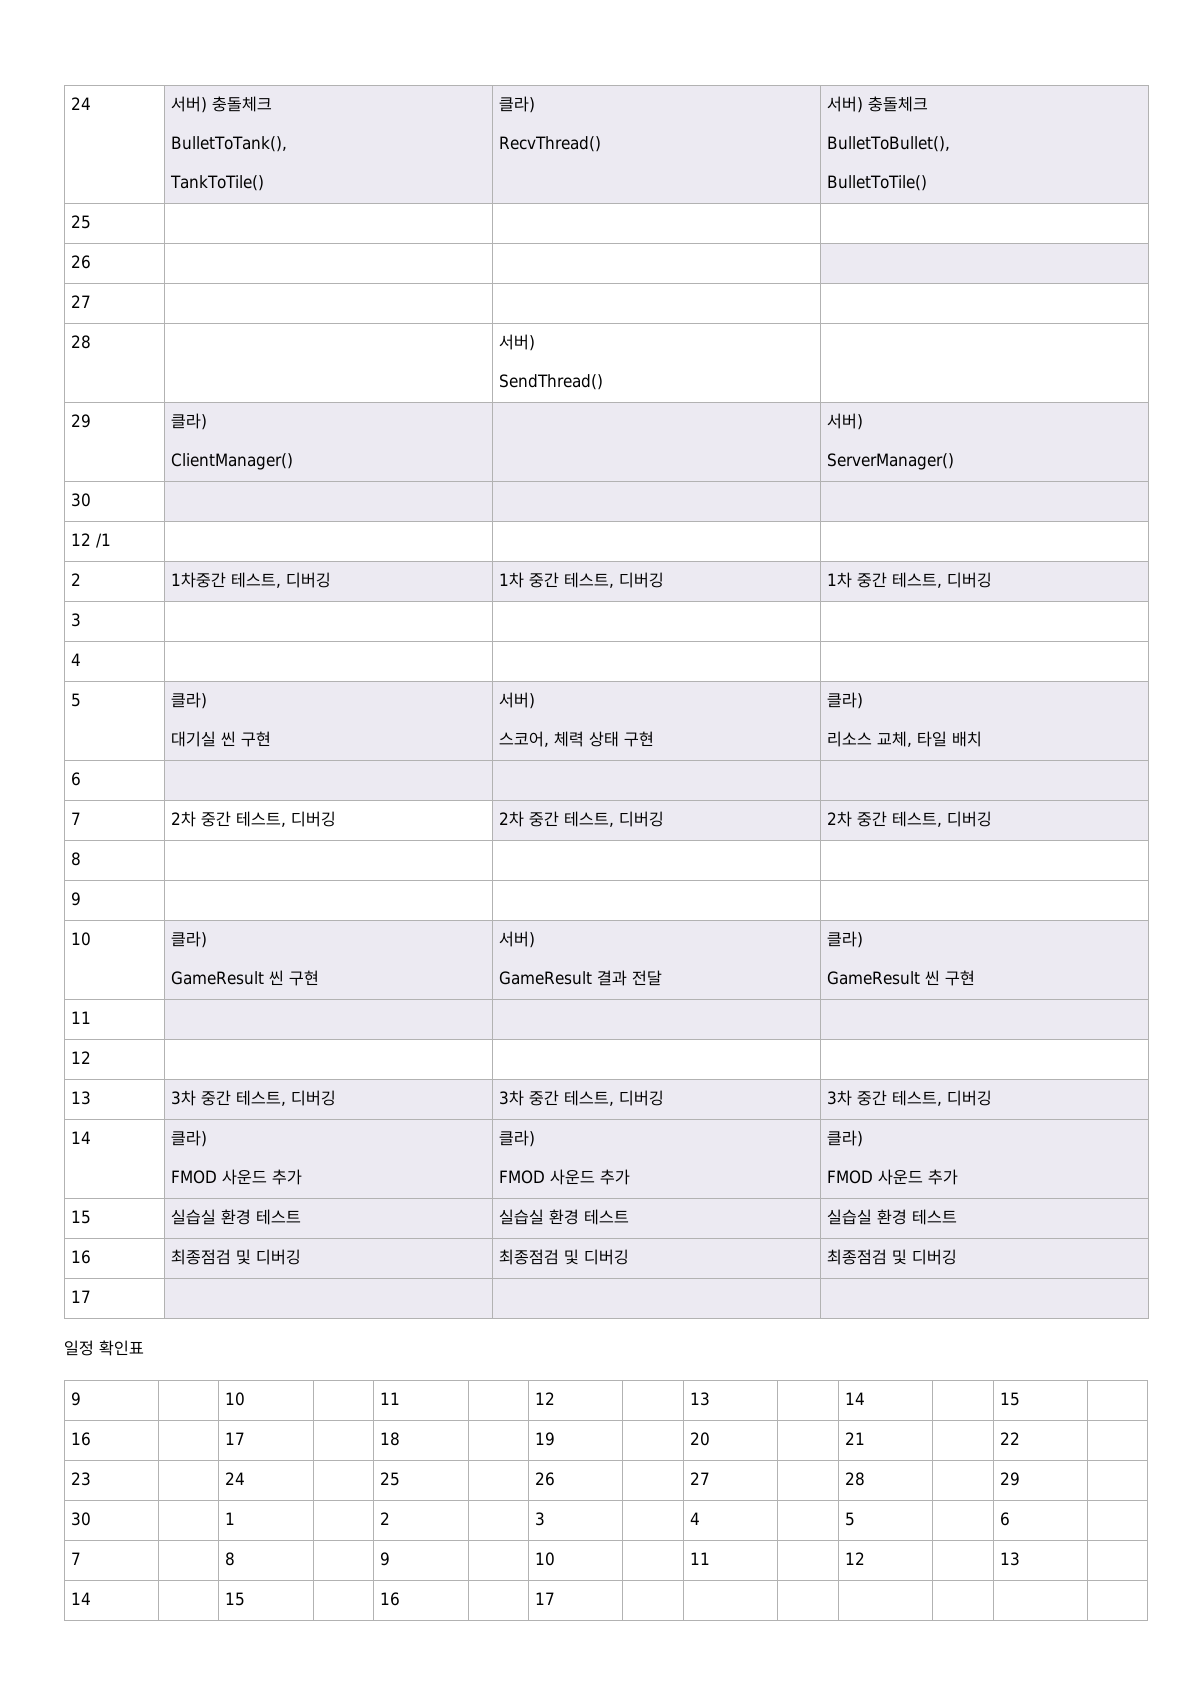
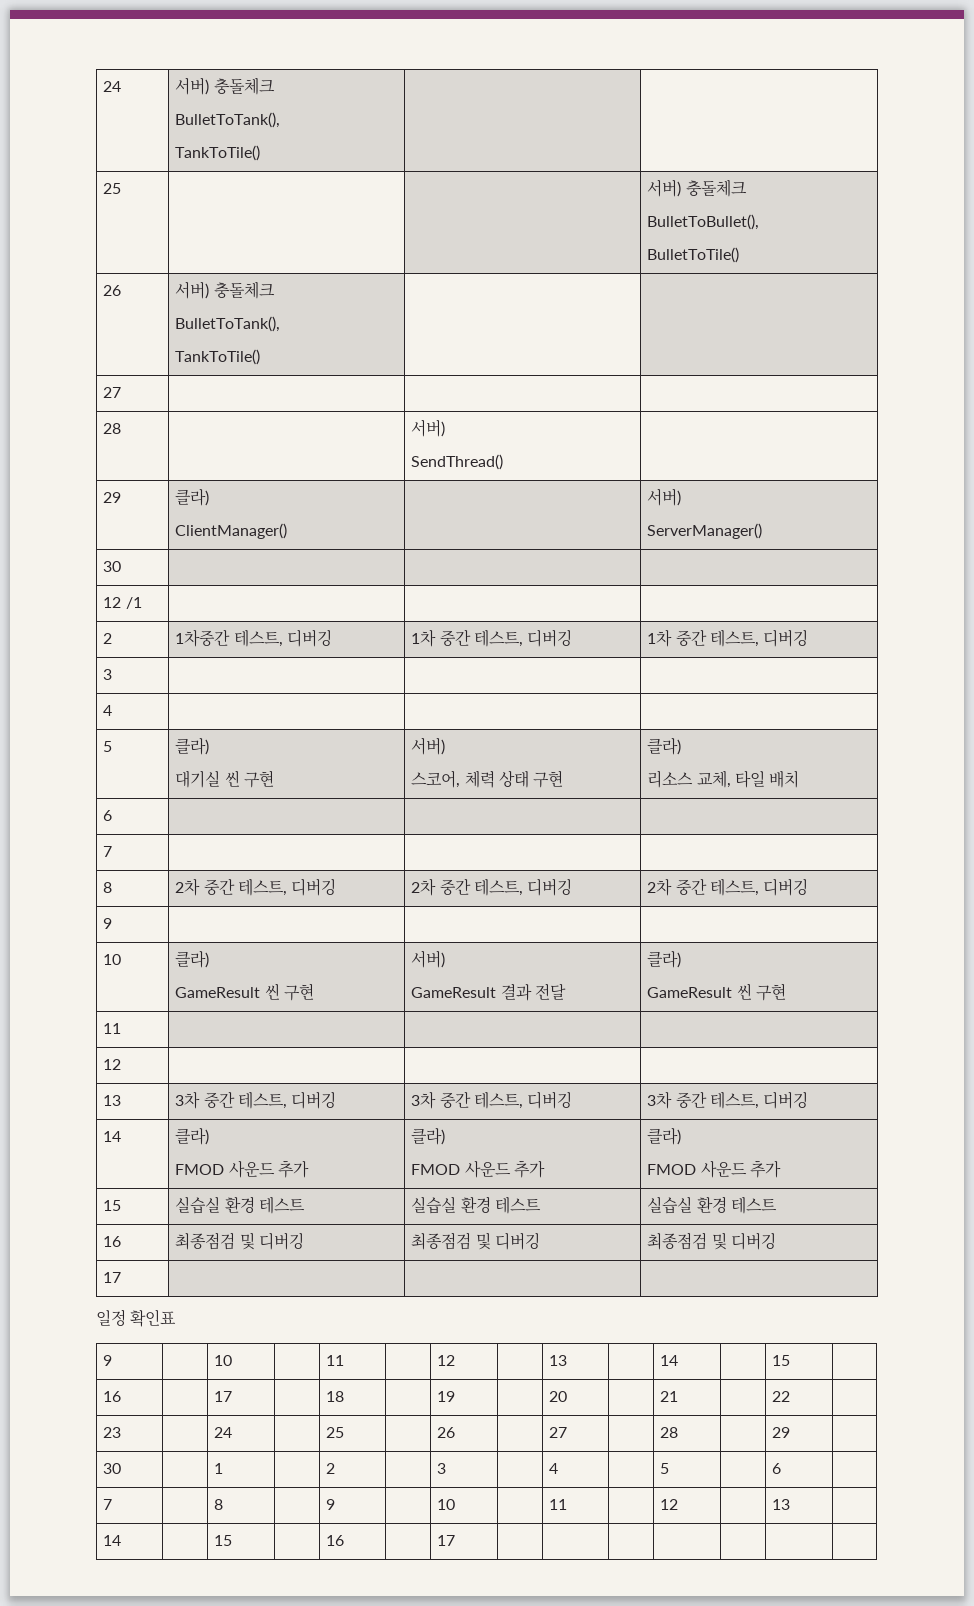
[498,96,535,113] [498,136,601,152] 클라) // RecvThread() -> [103,183,122,194] | // 25 | |
[70,215,91,229] [70,255,91,269] // 25 | | | // 26 | -> [103,285,122,296] [175,281,275,299] [175,316,281,332] [175,349,261,365] // 26 | 서버) 충돌체크 // BulletToTank(), // TankToTile()
(81, 818) none -> [103,882,113,893] | | // 8 |
[70,852,81,866] // 8 | | | -> (809, 887) none

